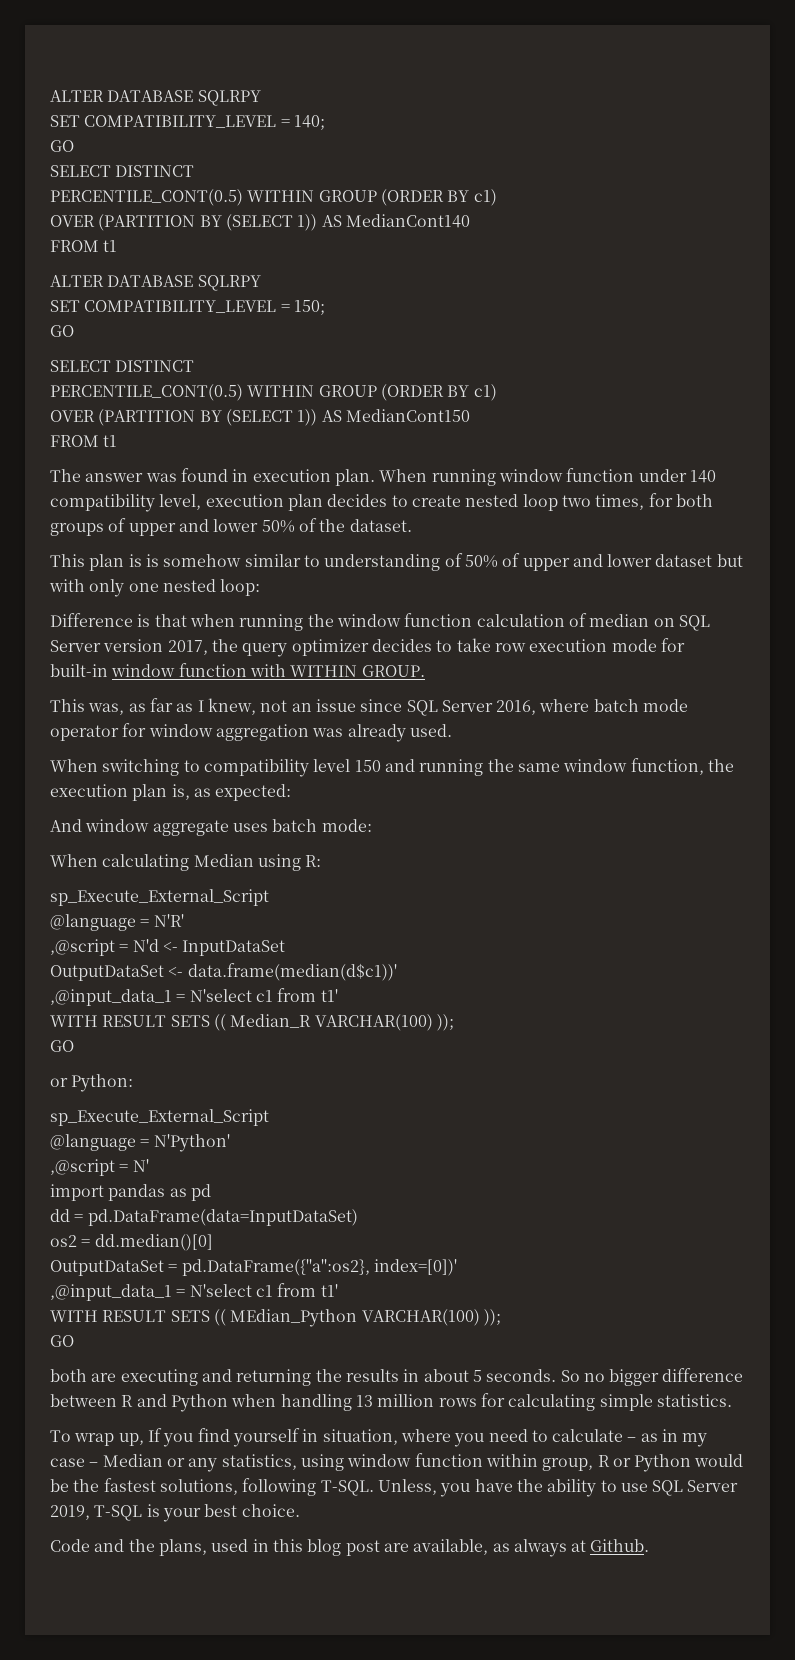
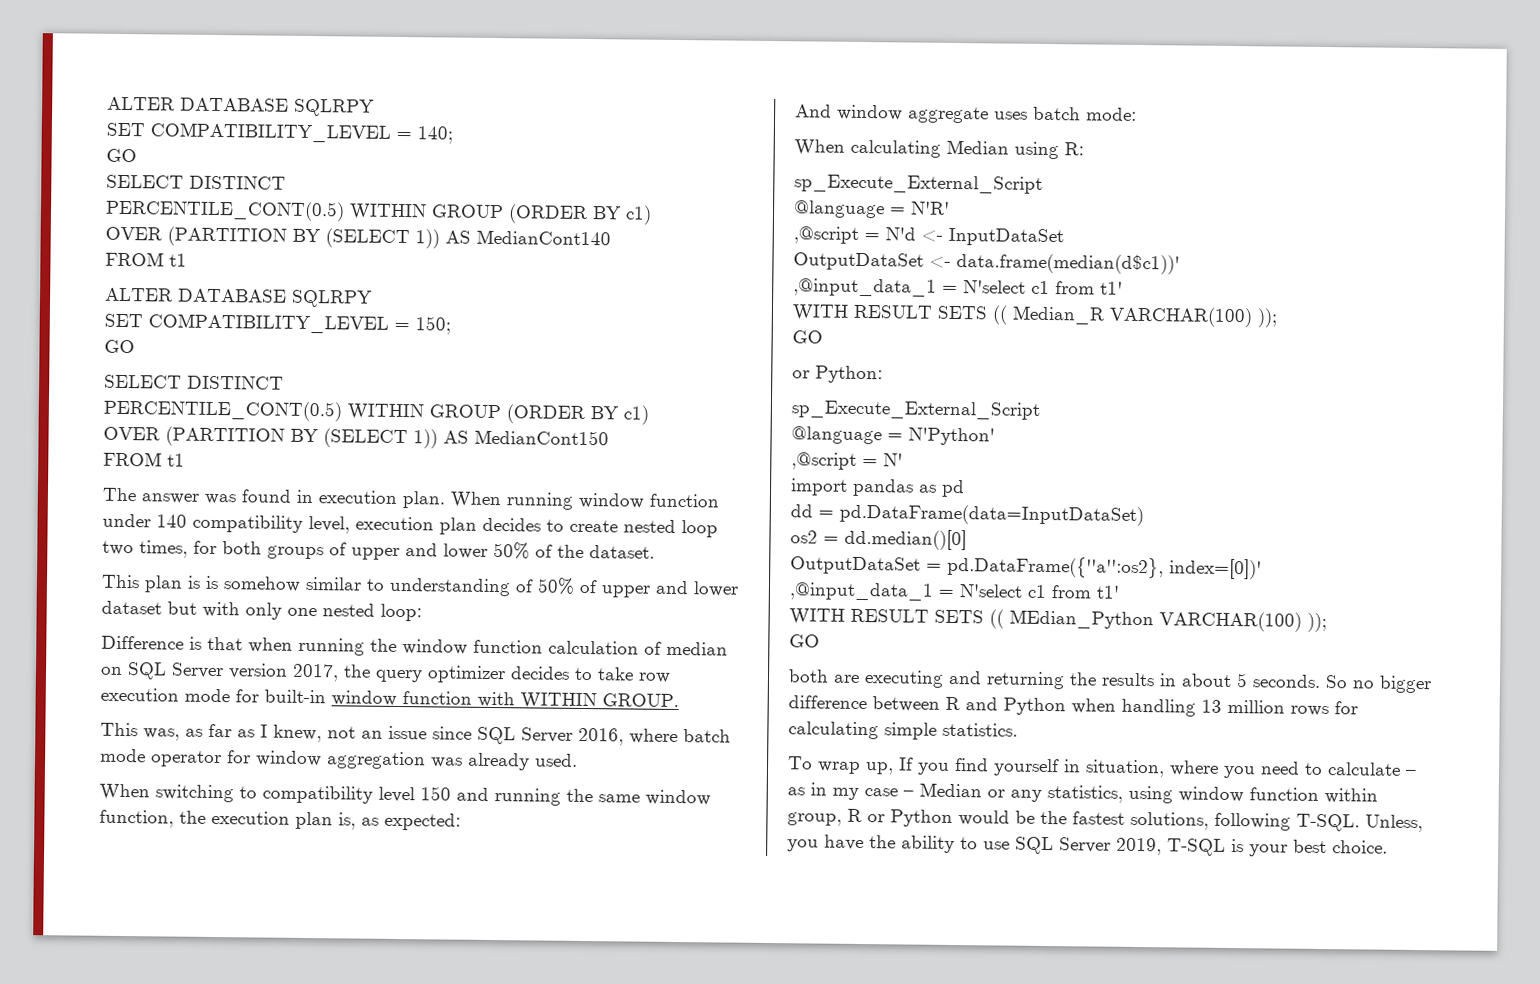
[50,1539,650,1557] // Code and the plans, used in this blog post are available, as always at Github. -> (1388, 847) none

